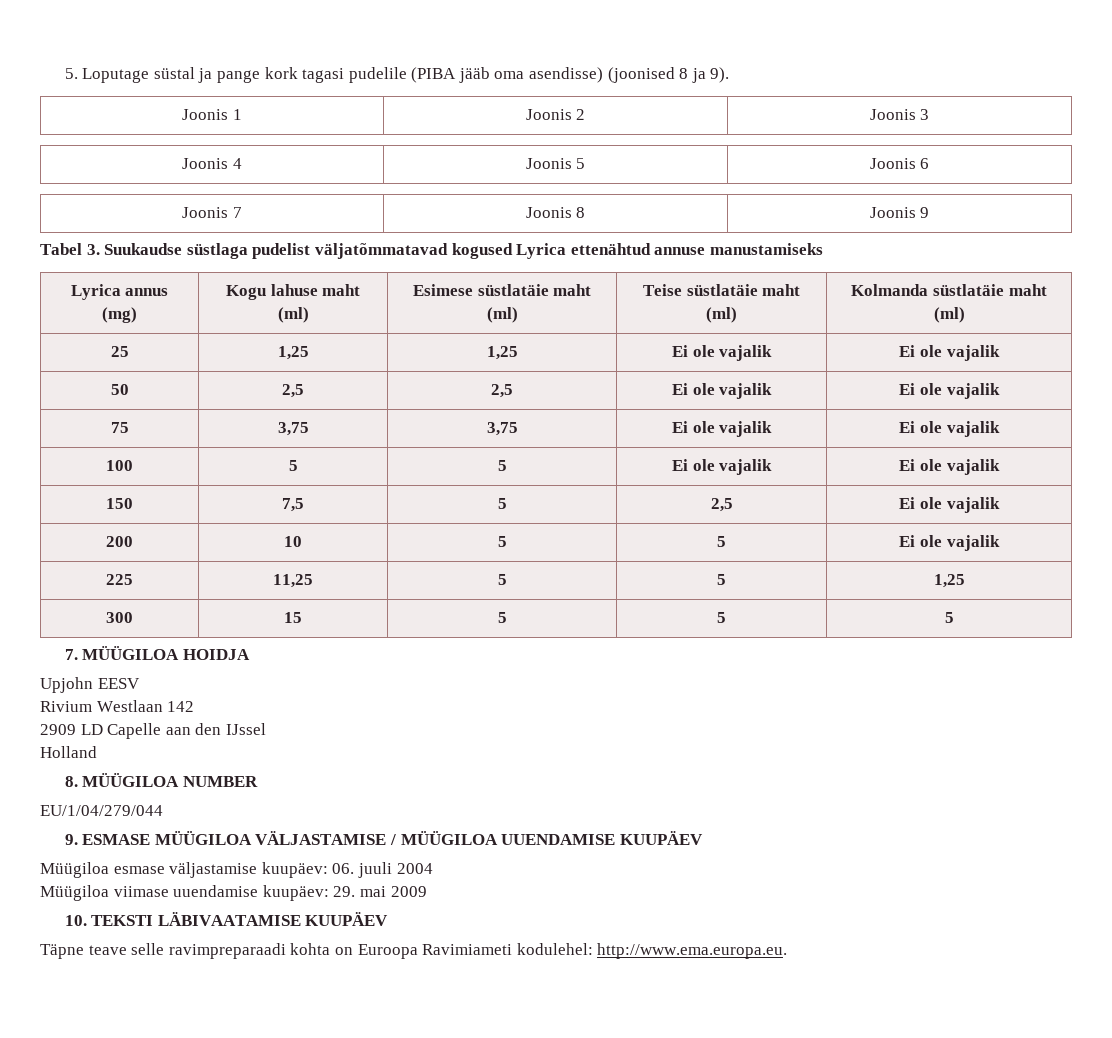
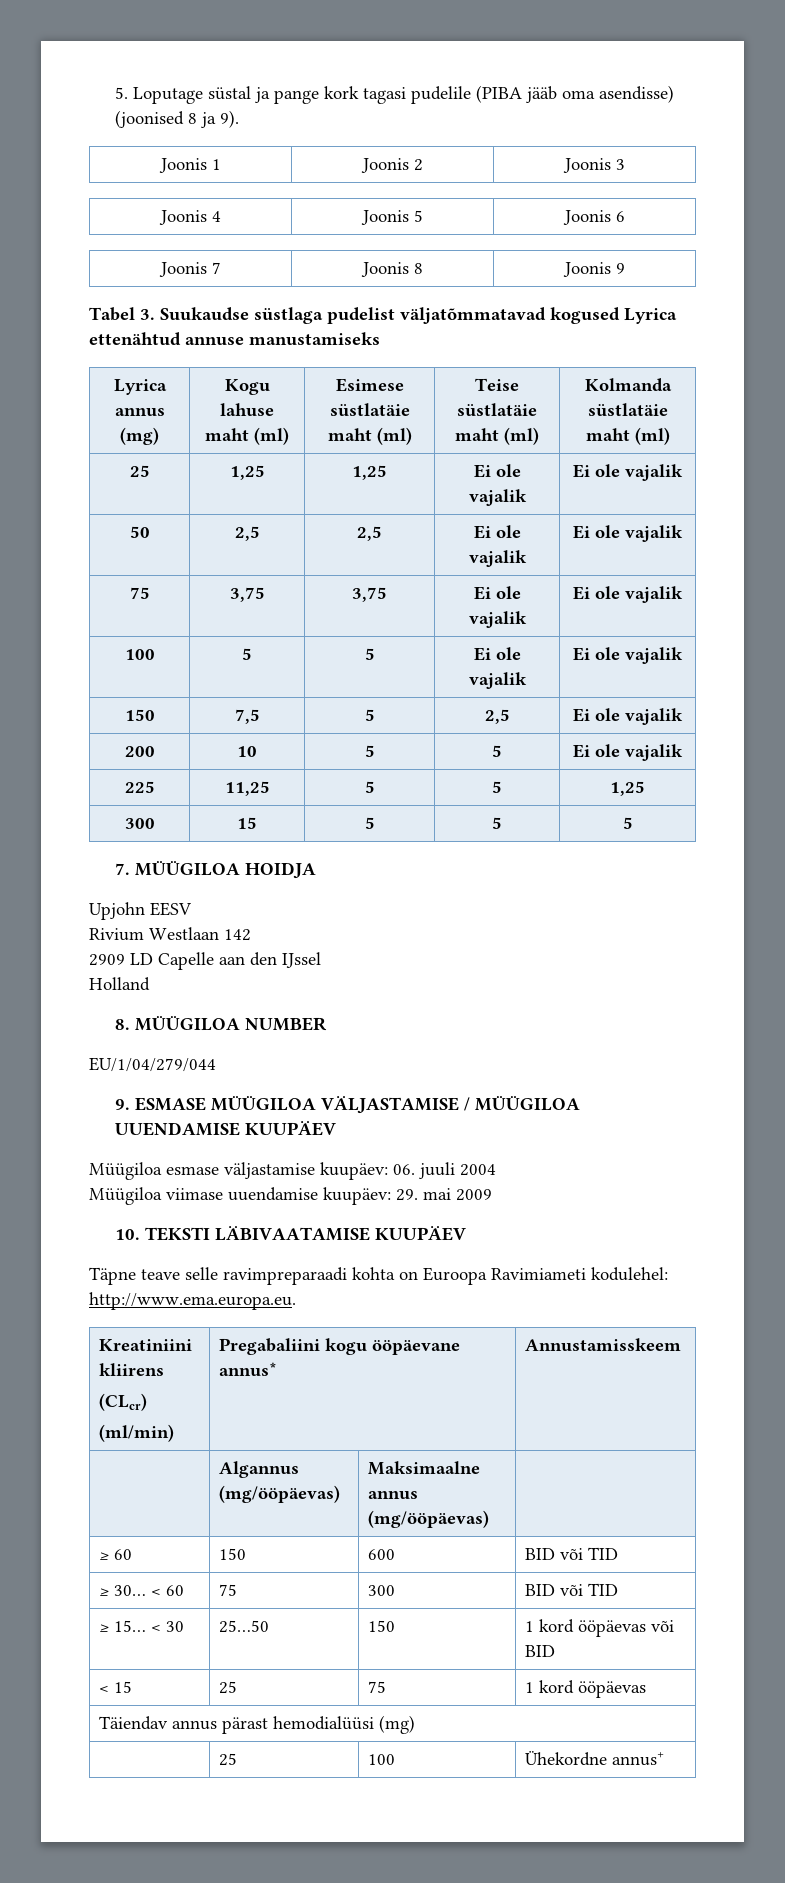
(788, 951) none -> [98,1339,192,1351] [98,1363,164,1376] [98,1393,147,1411] [98,1424,174,1442] [218,1338,460,1355] [218,1362,277,1377] [524,1338,681,1352] [218,1461,299,1478] [218,1485,340,1503] [367,1461,480,1475] [367,1490,418,1500] [367,1510,489,1528] [98,1549,132,1560] [218,1548,246,1560] [367,1549,395,1560] [524,1547,618,1560] [98,1585,184,1596] [218,1584,237,1596] [367,1585,395,1596] [524,1583,618,1596] [98,1620,184,1632] [218,1620,269,1633] [367,1620,395,1632] [524,1619,674,1637] [524,1645,555,1657] [98,1681,132,1693] [218,1681,237,1694] [367,1681,386,1693] [524,1680,646,1698] [98,1715,415,1734] [218,1753,237,1766] [367,1754,395,1765] [524,1751,664,1766] // Kreatiniini kliirens // (CLcr) // (ml/min) | Pregabaliini kogu ööpäevane annus* | Annustamisskeem // | Algannus (mg/ööpäevas) | Maksimaalne annus (mg/ööpäevas) | // ≥ 60 | 150 | 600 | BID või TID // ≥ 30… < 60 | 75 | 300 | BID või TID // ≥ 15… < 30 | 25…50 | 150 | 1 kord ööpäevas või BID // < 15 | 25 | 75 | 1 kord ööpäevas // Täiendav annus pärast hemodialüüsi (mg) // | 25 | 100 | Ühekordne annus+

